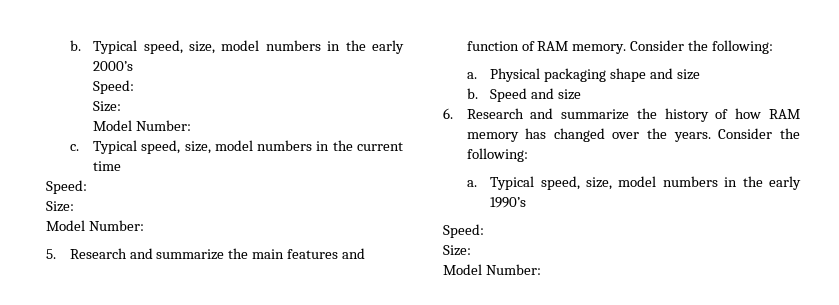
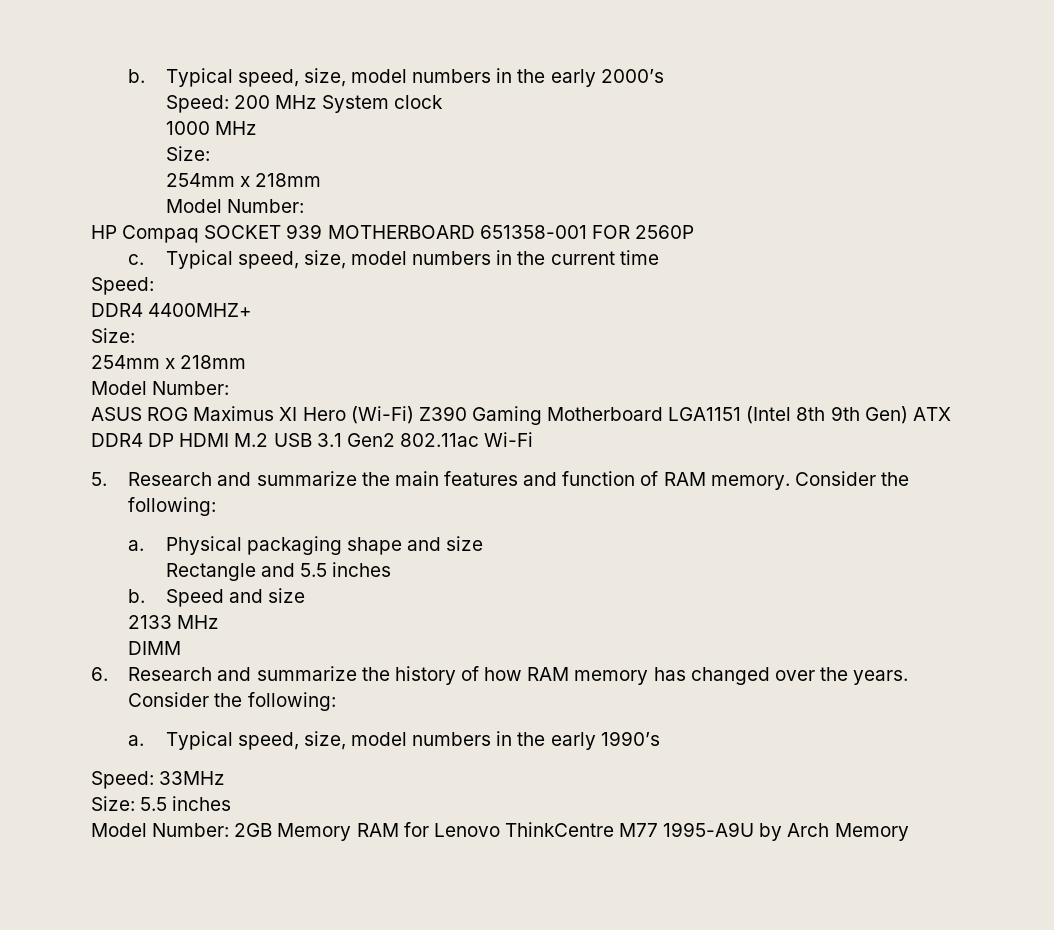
[93,101,122,112] [93,120,192,131] // Size: // Model Number: -> [233,95,444,113] [165,121,257,135] [165,146,210,161] [165,173,321,187] [165,199,304,213] [91,224,694,243] 200 MHz System clock // 1000 MHz // Size: // 254mm x 218mm // Model Number: // HP Compaq SOCKET 939 MOTHERBOARD 651358-001 FOR 2560P
[46,201,74,212] [46,220,144,231] // Size: // Model Number: -> [91,303,253,317] [91,328,135,343] [91,355,247,369] [91,381,230,395] [91,406,951,425] [91,432,534,447] // DDR4 4400MHZ+ // Size: // 254mm x 218mm // Model Number: // ASUS ROG Maximus XI Hero (Wi-Fi) Z390 Gaming Motherboard LGA1151 (Intel 8th 9th Gen) ATX DDR4 DP HDMI M.2 USB 3.1 Gen2 802.11ac Wi-Fi
(700, 74) none -> [165,562,392,581] // Rectangle and 5.5 inches
(581, 94) none -> [128,615,220,629] [128,641,182,655] // 2133 MHz // DIMM
[443,245,471,256] [443,264,541,275] // Size: // Model Number: -> [159,771,226,785] [91,796,232,811] [91,822,909,841] 33MHz // Size: 5.5 inches // Model Number: 2GB Memory RAM for Lenovo ThinkCentre M77 1995-A9U by Arch Memory

